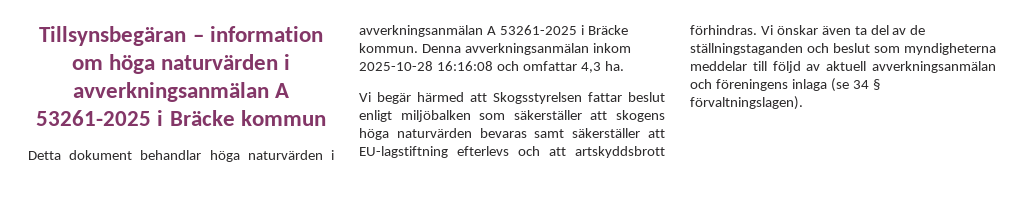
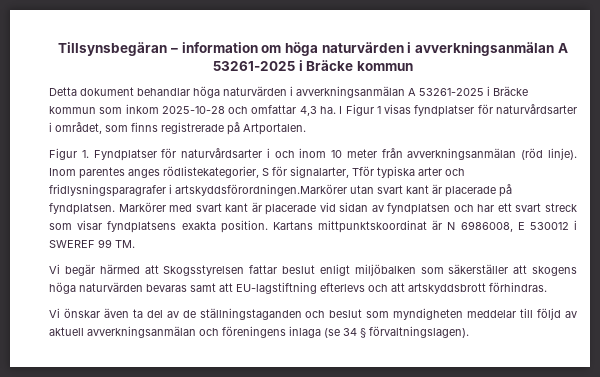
[359,43,589,55] kommun. Denna avverkningsanmälan -> [49,106,123,114] kommun som
[436,61,493,71] 16:16:08 -> (225, 110) none
(624, 66) none -> [339,104,577,117] [49,122,306,135] [49,148,577,161] [49,166,465,179] [49,184,512,197] [49,202,578,215] [49,220,578,233] [49,239,135,248] I Figur 1 visas fyndplatser för naturvårdsarter i området, som finns registrerade på Artportalen. // Figur 1. Fyndplatser för naturvårdsarter i och inom 10 meter från avverkningsanmälan (röd linje). Inom parentes anges rödlistekategorier, S för signalarter, Tför typiska arter och fridlysningsparagrafer i artskyddsförordningen.Markörer utan svart kant är placerade på fyndplatsen. Markörer med svart kant är placerade vid sidan av fyndplatsen och har ett svart streck som visar fyndplatsens exakta position. Kartans mittpunktskoordinat är N 6986008, E 530012 i SWEREF 99 TM.
[572,128,641,138] säkerställer -> (216, 287) none
(757, 30) none -> (547, 287) //
[904,43,996,55] myndigheterna -> [393,308,464,320] myndigheten

